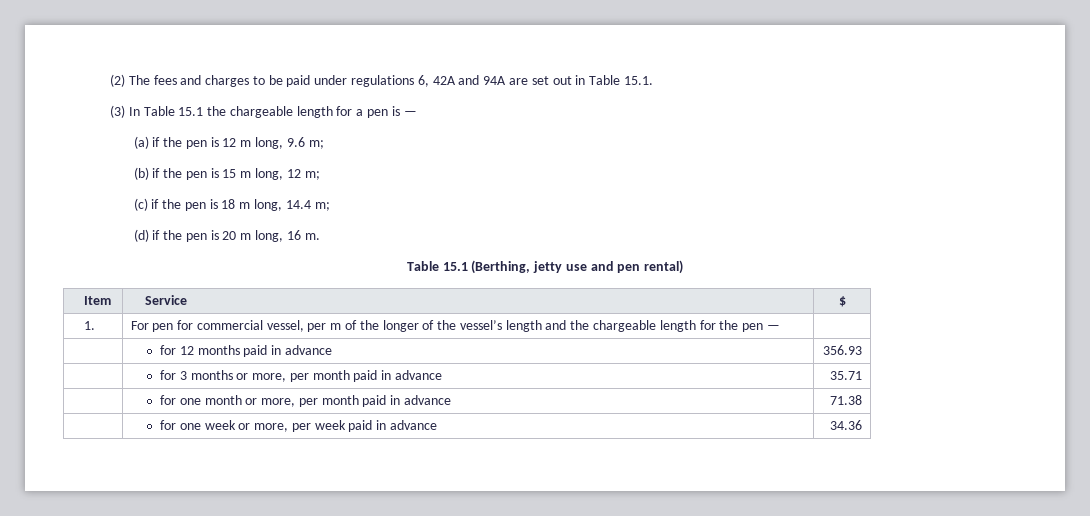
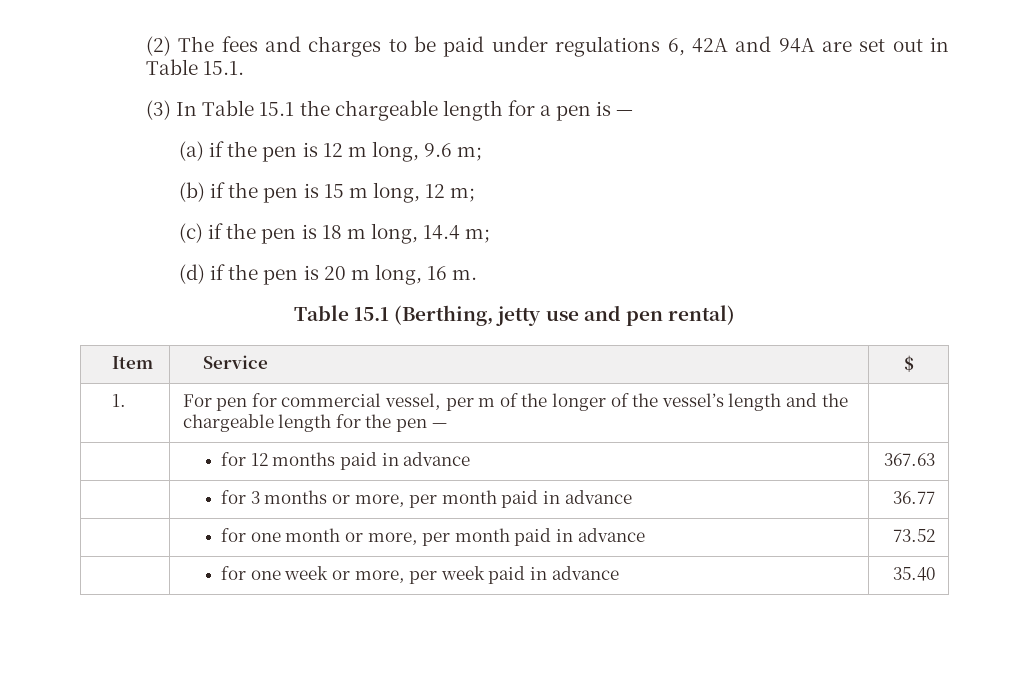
[823,345,863,355] 356.93 -> [884,453,936,466] 367.63
[830,371,863,380] 35.71 -> [893,491,936,504] 36.77
[830,395,863,405] 71.38 -> [893,529,936,542] 73.52
[830,420,863,430] 34.36 -> [893,567,936,581] 35.40

